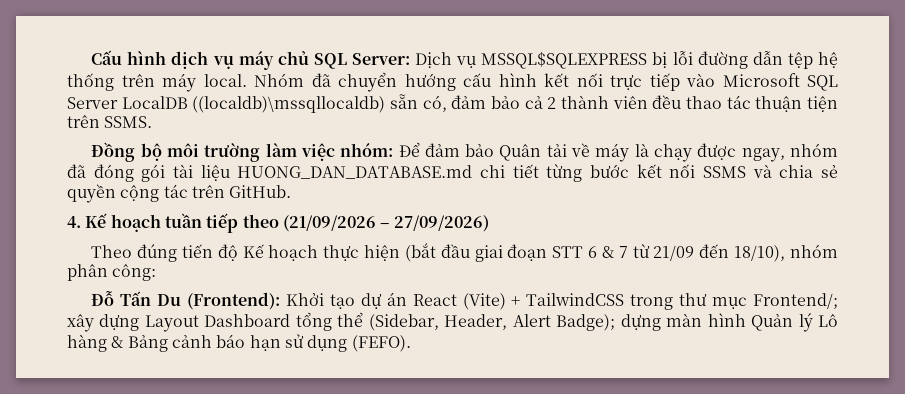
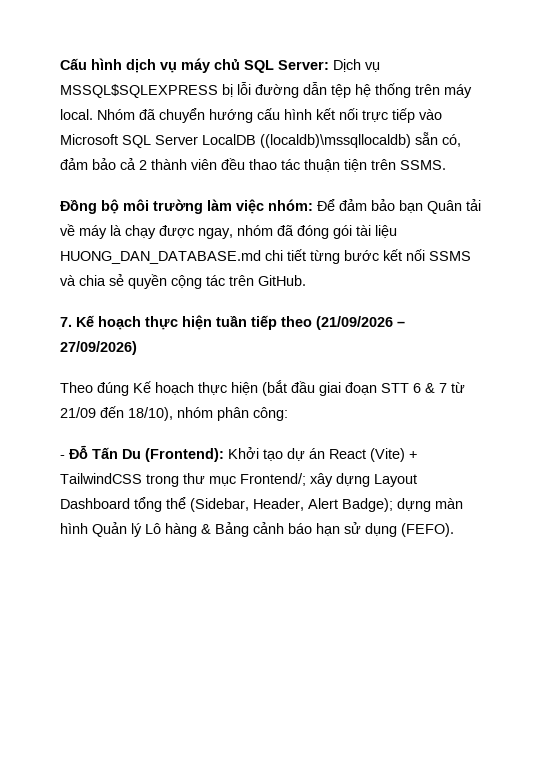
(495, 150) none -> [399,200,423,213] bạn
[67,213,161,232] 4. Kế hoạch -> [60,315,212,330] 7. Kế hoạch thực hiện
[181,244,238,261] tiến độ -> (129, 389) none
(157, 272) none -> [60,455,65,459] -

